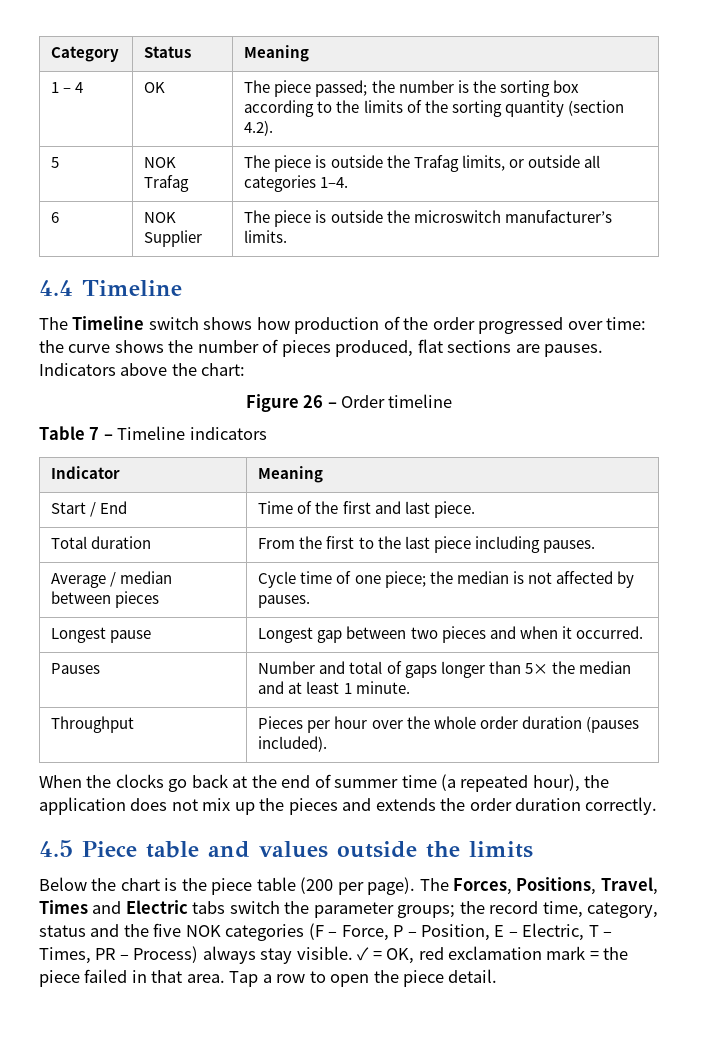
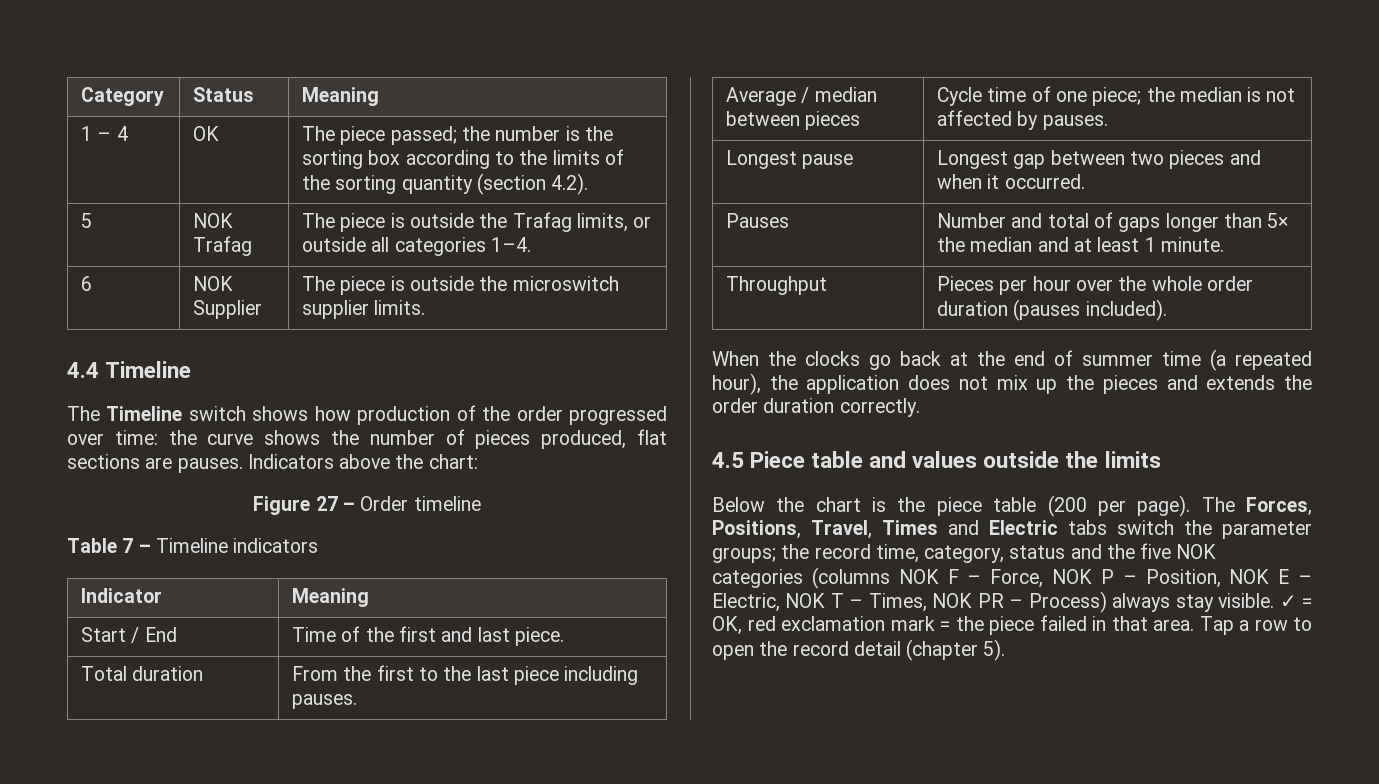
[504,210,612,223] manufacturer’s -> [302,300,370,319] supplier
[303,395,324,408] 26 -> [315,496,338,511] 27
[308,923,324,940] (F -> [811,567,959,589] (columns NOK F
(389, 933) none -> [1052,569,1092,584] NOK
(491, 932) none -> [1229,569,1270,584] NOK
(585, 932) none -> [785,593,826,608] NOK
(91, 955) none -> [932,593,973,608] NOK
[403,969,498,987] piece detail. -> [792,639,1006,661] record detail (chapter 5).

